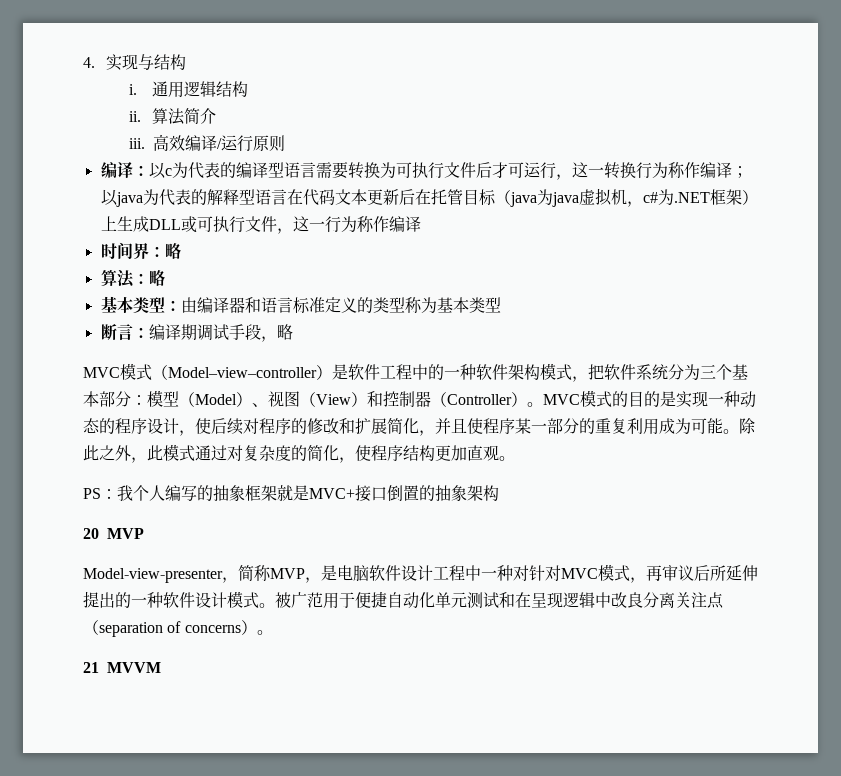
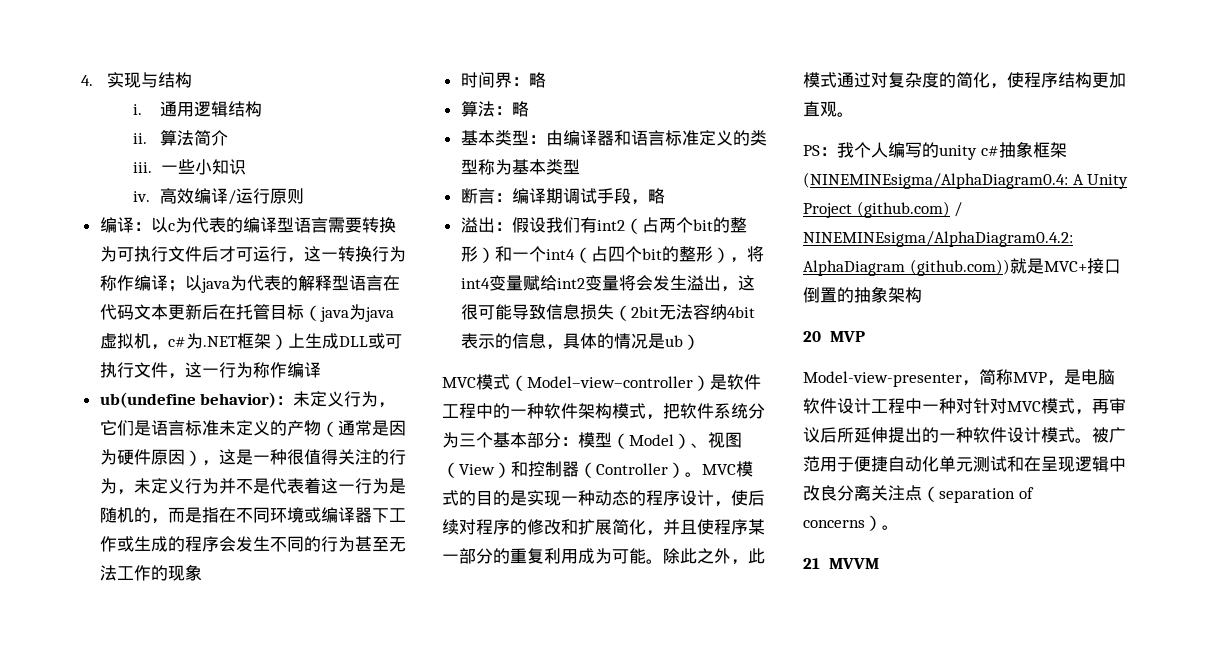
(146, 143) none -> [160,159,246,175] [133,191,151,202] 一些小知识 // iv.
(421, 224) none -> [99,391,396,408] [99,420,406,437] [99,449,406,466] [99,478,406,495] [99,507,406,524] [99,536,406,552] [99,564,202,581] // ub(undefine behavior)：未定义行为，它们是语言标准未定义的产物（通常是因为硬件原因），这是一种很值得关注的行为，未定义行为并不是代表着这一行为是随机的，而是指在不同环境或编译器下工作或生成的程序会发生不同的行为甚至无法工作的现象
(293, 332) none -> [460,217,747,234] [460,246,764,263] [460,275,755,292] [460,304,755,321] [460,333,700,350] // 溢出：假设我们有int2（占两个bit的整形）和一个int4（占四个bit的整形），将int4变量赋给int2变量将会发生溢出，这很可能导致信息损失（2bit无法容纳4bit表示的信息，具体的情况是ub）
[213,485,277,501] 抽象框架 -> [939,141,1067,160] [803,172,1129,189] [803,201,963,218] [803,231,1073,247] [803,259,1010,276] unity c#抽象框架(NINEMINEsigma/AlphaDiagram0.4: A Unity Project (github.com) / NINEMINEsigma/AlphaDiagram0.4.2: AlphaDiagram (github.com))

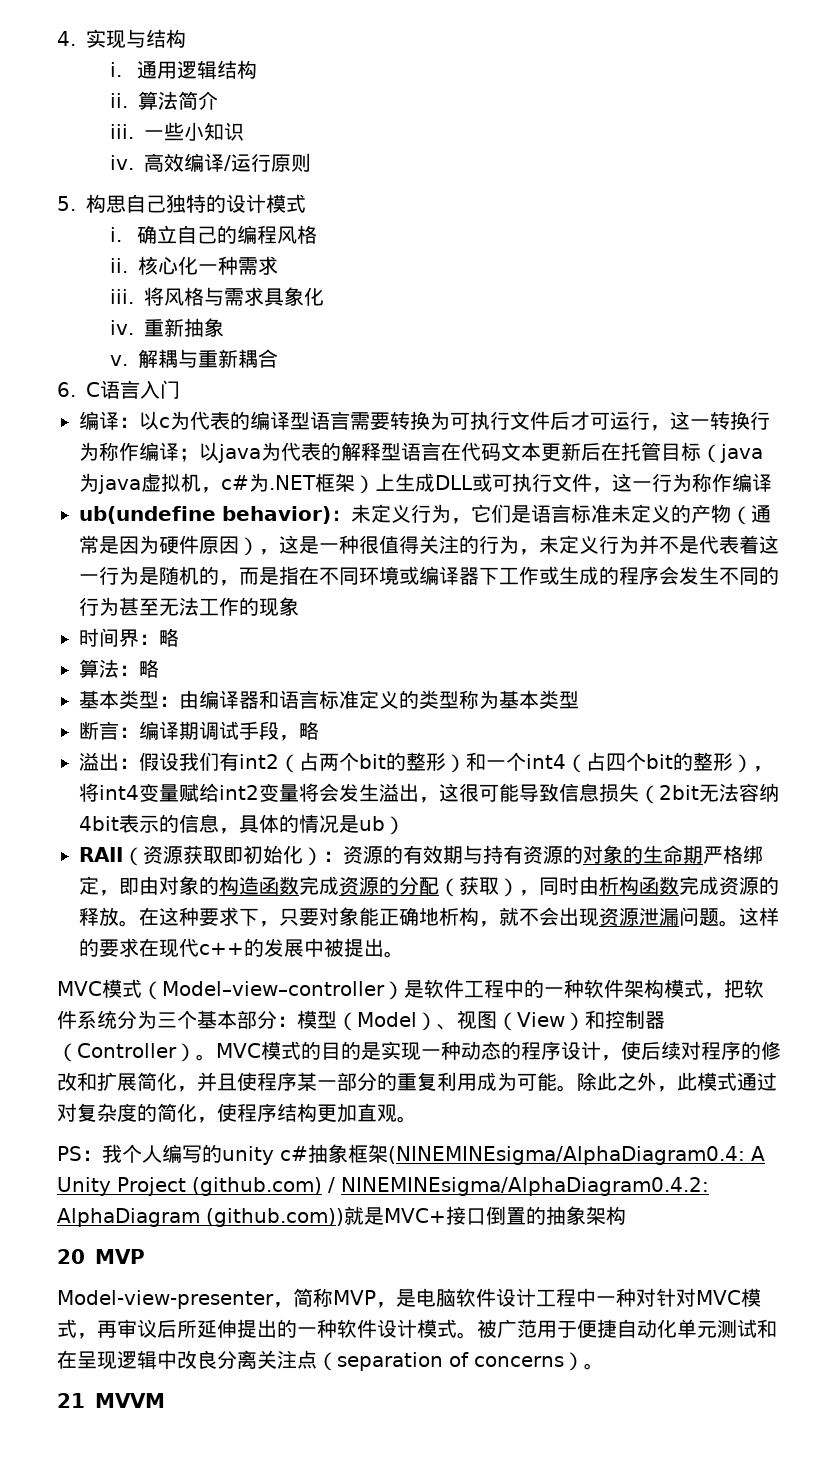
(304, 196) none -> [57,194,306,213] [110,225,317,244] [110,256,279,275] [110,287,325,306] [110,318,225,337] [110,349,279,368] [57,380,180,399] // 5.构思自己独特的设计模式 // i.确立自己的编程风格 // ii.核心化一种需求 // iii.将风格与需求具象化 // iv.重新抽象 // v.解耦与重新耦合 // 6. C语言入门
(700, 342) none -> [79,845,763,866] [79,876,779,897] [79,907,779,927] [79,938,404,958] // RAII（资源获取即初始化）：资源的有效期与持有资源的对象的生命期严格绑定，即由对象的构造函数完成资源的分配（获取），同时由析构函数完成资源的释放。在这种要求下，只要对象能正确地析构，就不会出现资源泄漏问题。这样的要求在现代c++的发展中被提出。

